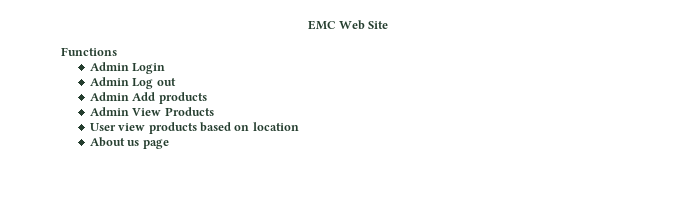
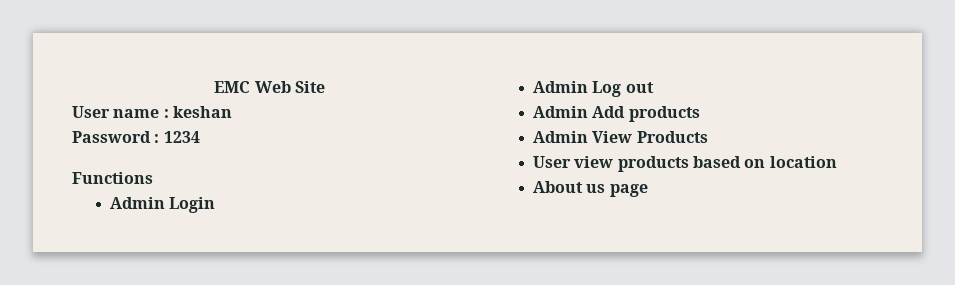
(389, 25) none -> [72,106,232,118] [72,131,200,143] // User name : keshan // Password : 1234

